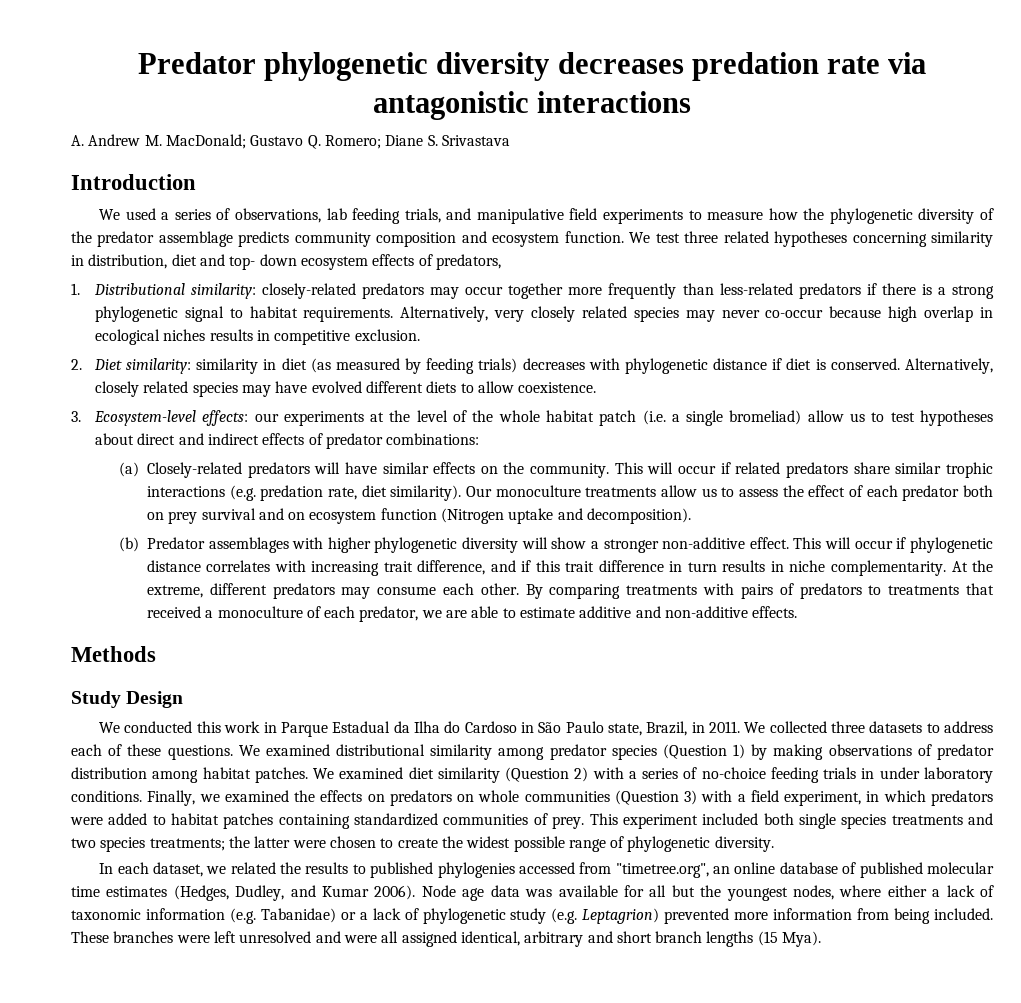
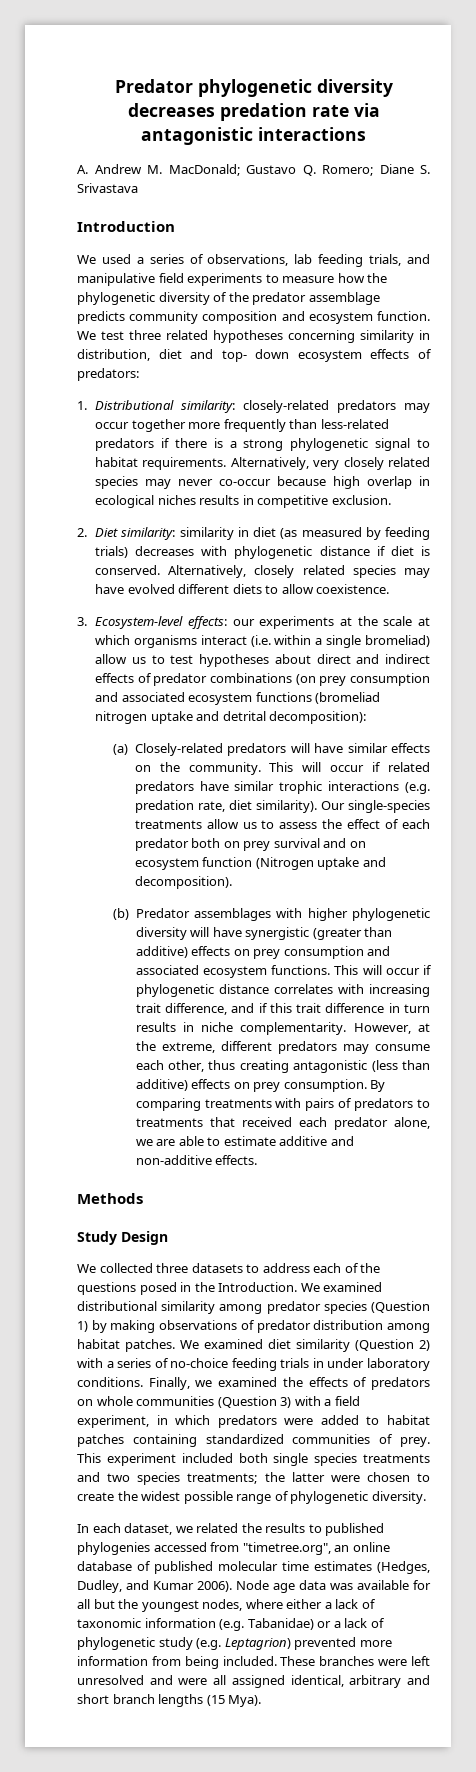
[435,254,501,270] predators, -> [77,368,139,381] predators:
[416,410,666,426] level of the whole habitat patch (i.e. -> [383,616,430,626] [95,635,312,648] scale at which organisms interact (i.e. within
[386,433,480,445] combinations: -> [210,673,430,686] [95,692,381,705] [95,711,367,724] combinations (on prey consumption and associated ecosystem functions (bromeliad nitrogen uptake and detrital decomposition):
[853,462,890,474] share -> [199,781,229,791] have
[495,485,581,497] monoculture -> [348,800,430,813] single-species
[551,537,789,553] show a stronger non-additive effect. -> [212,927,393,940] [135,946,391,959] [135,965,331,978] have synergistic (greater than additive) effects on prey consumption and associated ecosystem functions.
[951,561,968,572] At -> [353,1023,430,1034] However, at
[480,583,519,595] other. -> [168,1060,430,1073] [135,1079,367,1092] other, thus creating antagonistic (less than additive) effects on prey consumption.
[205,606,419,622] a monoculture of each predator, -> [298,1117,430,1130] each predator alone,
[124,721,766,737] conducted this work in Parque Estadual da Ilha do Cardoso in São Paulo state, Brazil, in 2011. We -> (96, 1268) none
[127,744,233,760] these questions. -> [360,1263,381,1273] [77,1282,298,1295] the questions posed in the Introduction.
[367,794,385,802] on -> [353,1377,368,1387] of

